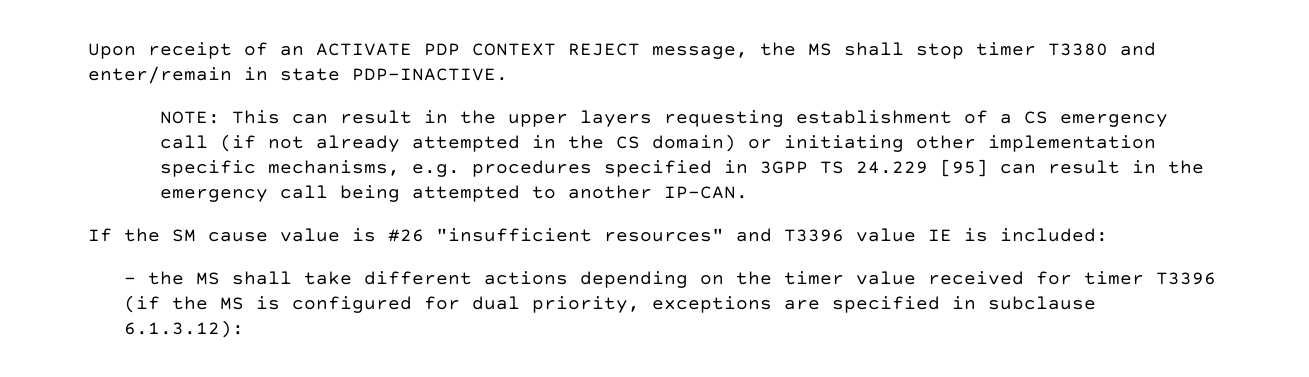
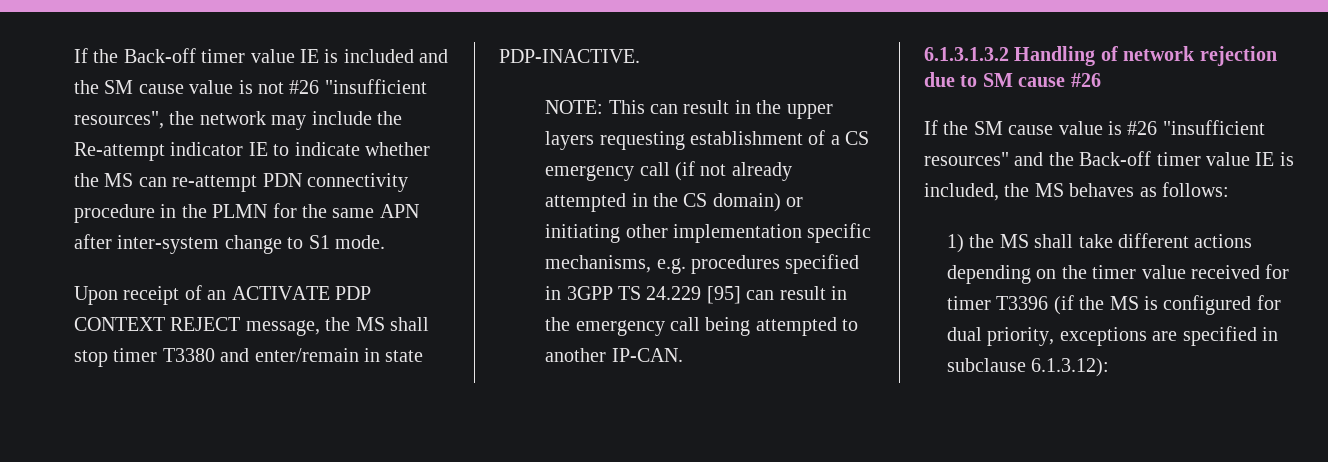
(88, 51) none -> [74,48,449,63] [74,79,427,94] [74,111,402,130] [74,142,430,161] [74,173,408,192] [74,203,419,223] [74,234,385,254] If the Back-off timer value IE is included and the SM cause value is not #26 "insufficient resources", the network may include the Re-attempt indicator IE to indicate whether the MS can re-attempt PDN connectivity procedure in the PLMN for the same APN after inter-system change to S1 mode. //
(749, 192) none -> [924,46,1277,66] [924,72,1101,87] // 6.1.3.1.3.2 Handling of network rejection due to SM cause #26
[784,228,1108,242] [124,277,137,284] T3396 value IE is included: // - -> [1048,151,1294,166] [924,182,1229,201] [947,234,965,253] the Back-off timer value IE is included, the MS behaves as follows: // 1)

